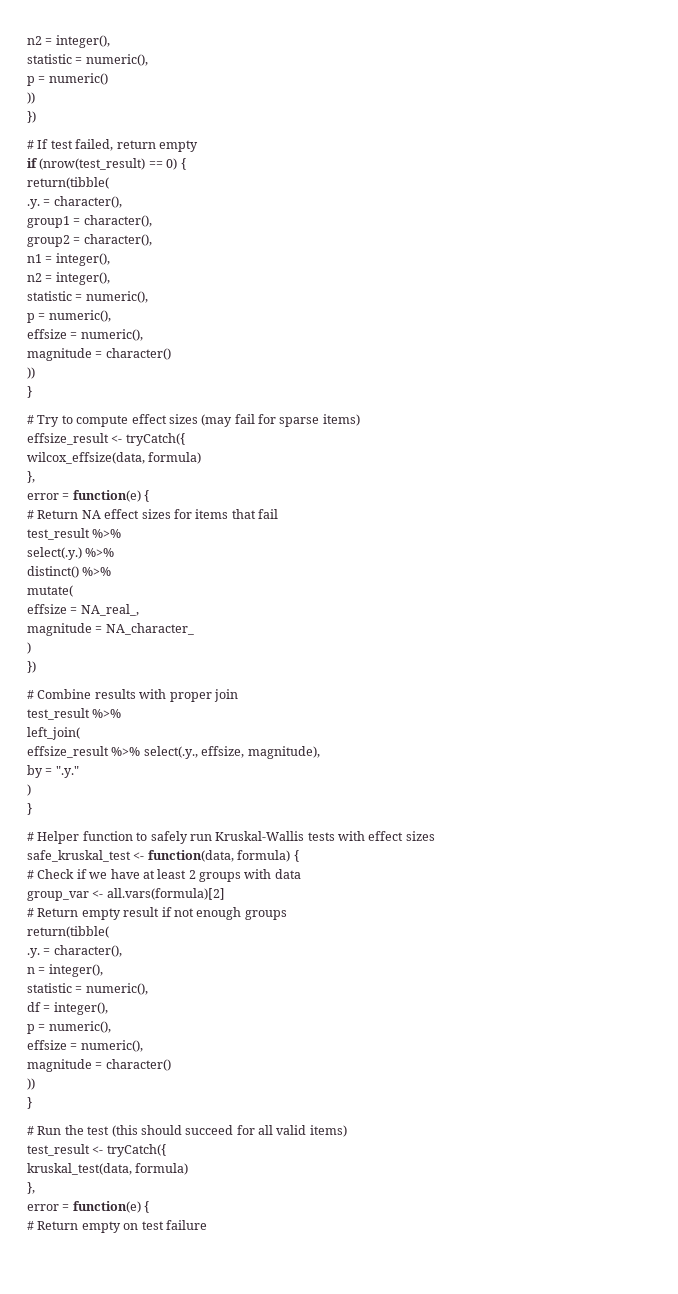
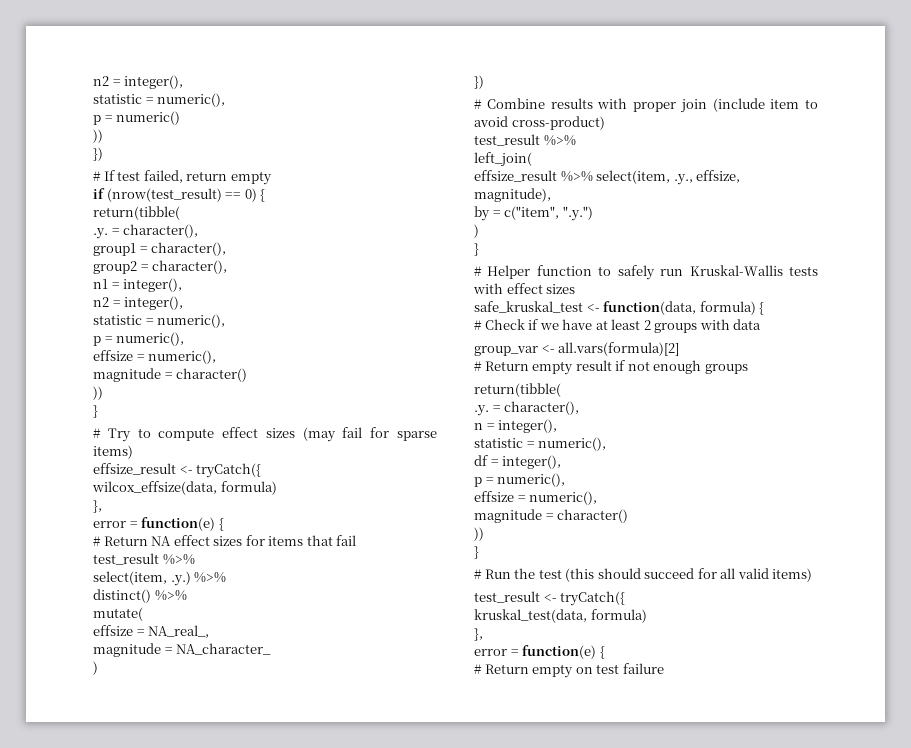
[27,547,82,560] select(.y.) -> [93,571,191,586] select(item, .y.)
(238, 695) none -> [712,98,818,112] [474,116,605,130] (include item to avoid cross-product)
[143,746,198,759] select(.y., -> [596,170,693,185] select(item, .y.,
[55,766,79,778] ".y." -> [504,206,593,221] c("item", ".y.")

